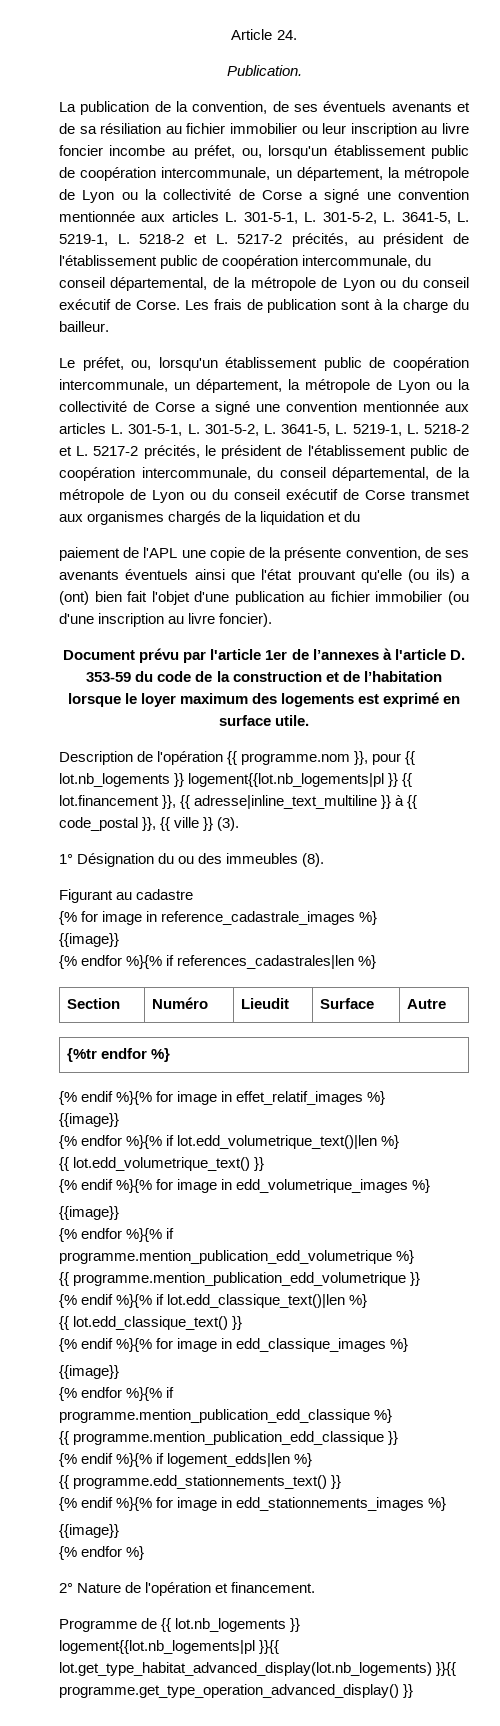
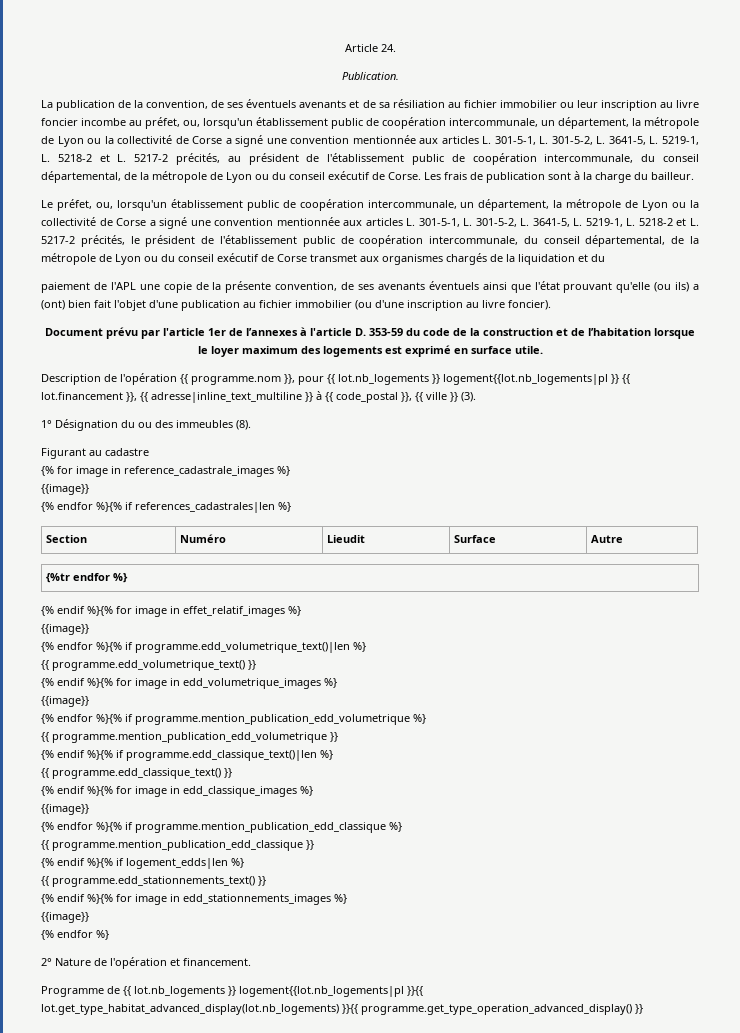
[177,1135,400,1149] [59,1157,251,1171] lot.edd_volumetrique_text()|len %} // {{ lot.edd_volumetrique_text() -> [135,642,366,653] [41,660,245,671] programme.edd_volumetrique_text()|len %} // {{ programme.edd_volumetrique_text()
[167,1294,368,1308] [59,1316,229,1330] lot.edd_classique_text()|len %} // {{ lot.edd_classique_text() -> [126,750,333,761] [41,768,221,779] programme.edd_classique_text()|len %} // {{ programme.edd_classique_text()

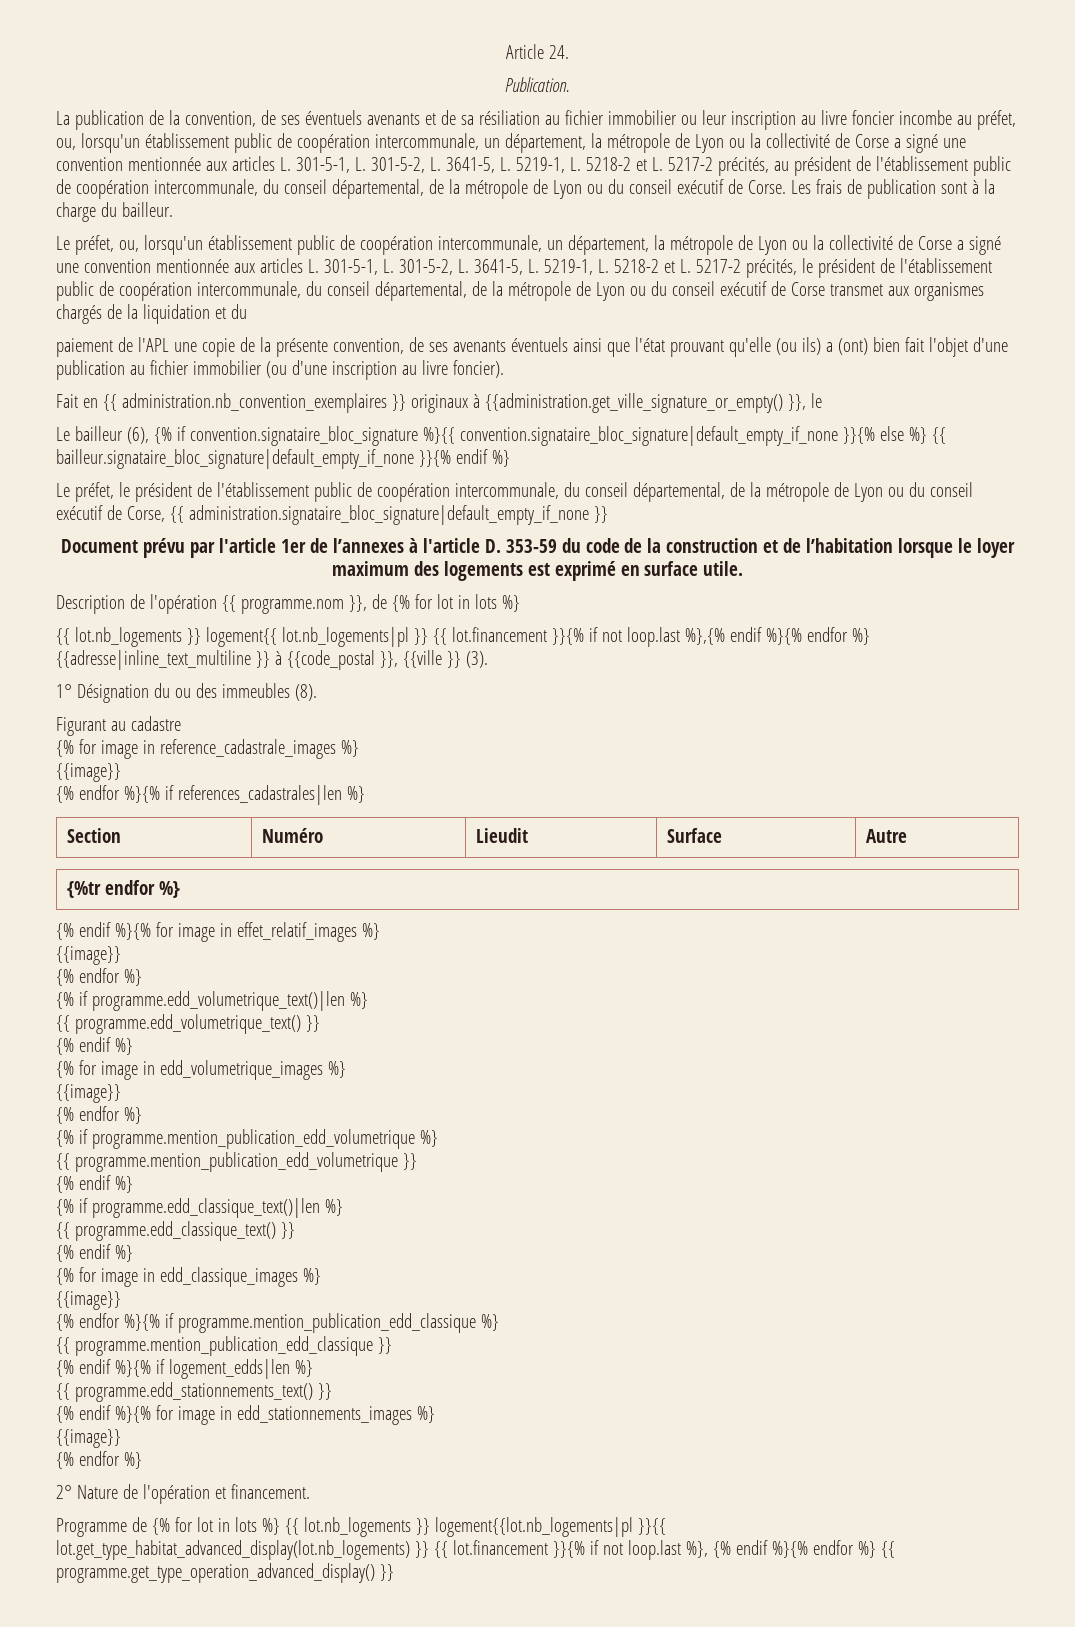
(551, 305) none -> [56,393,822,413] [56,426,946,446] [56,449,510,469] [56,482,973,502] [56,505,608,525] // Fait en {{ administration.nb_convention_exemplaires }} originaux à {{administration.get_ville_signature_or_empty() }}, le // Le bailleur (6), {% if convention.signataire_bloc_signature %}{{ convention.signataire_bloc_signature|default_empty_if_none }}{% else %} {{ bailleur.signataire_bloc_signature|default_empty_if_none }}{% endif %} // Le préfet, le président de l'établissement public de coopération intercommunale, du conseil départemental, de la métropole de Lyon ou du conseil exécutif de Corse, {{ administration.signataire_bloc_signature|default_empty_if_none }}
[298,374,630,385] [41,391,447,403] pour {{ lot.nb_logements }} logement{{lot.nb_logements|pl }} {{ lot.financement }}, {{ adresse|inline_text_multiline }} à {{ code_postal }}, {{ ville -> [371,594,520,612] [56,627,870,647] [56,650,442,670] de {% for lot in lots %} // {{ lot.nb_logements }} logement{{ lot.nb_logements|pl }} {{ lot.financement }}{% if not loop.last %},{% endif %}{% endfor %} {{adresse|inline_text_multiline }} à {{code_postal }}, {{ville
[96,642,122,652] %}{% -> [123,969,142,986] [56,992,74,1009] %} // {%
[87,678,113,688] %}{% -> [114,1038,133,1055] [56,1061,74,1078] %} // {%
[96,714,122,724] %}{% -> [123,1107,142,1124] [56,1130,74,1147] %} // {%
[87,750,113,760] %}{% -> [114,1176,133,1193] [56,1199,74,1216] %} // {%
[87,786,113,796] %}{% -> [114,1245,133,1262] [56,1268,74,1285] %} // {%
(120, 990) none -> [151,1517,280,1535] {% for lot in lots %}
[342,1004,358,1014] }}{{ -> [414,1540,895,1560] }} {{ lot.financement }}{% if not loop.last %}, {% endif %}{% endfor %} {{

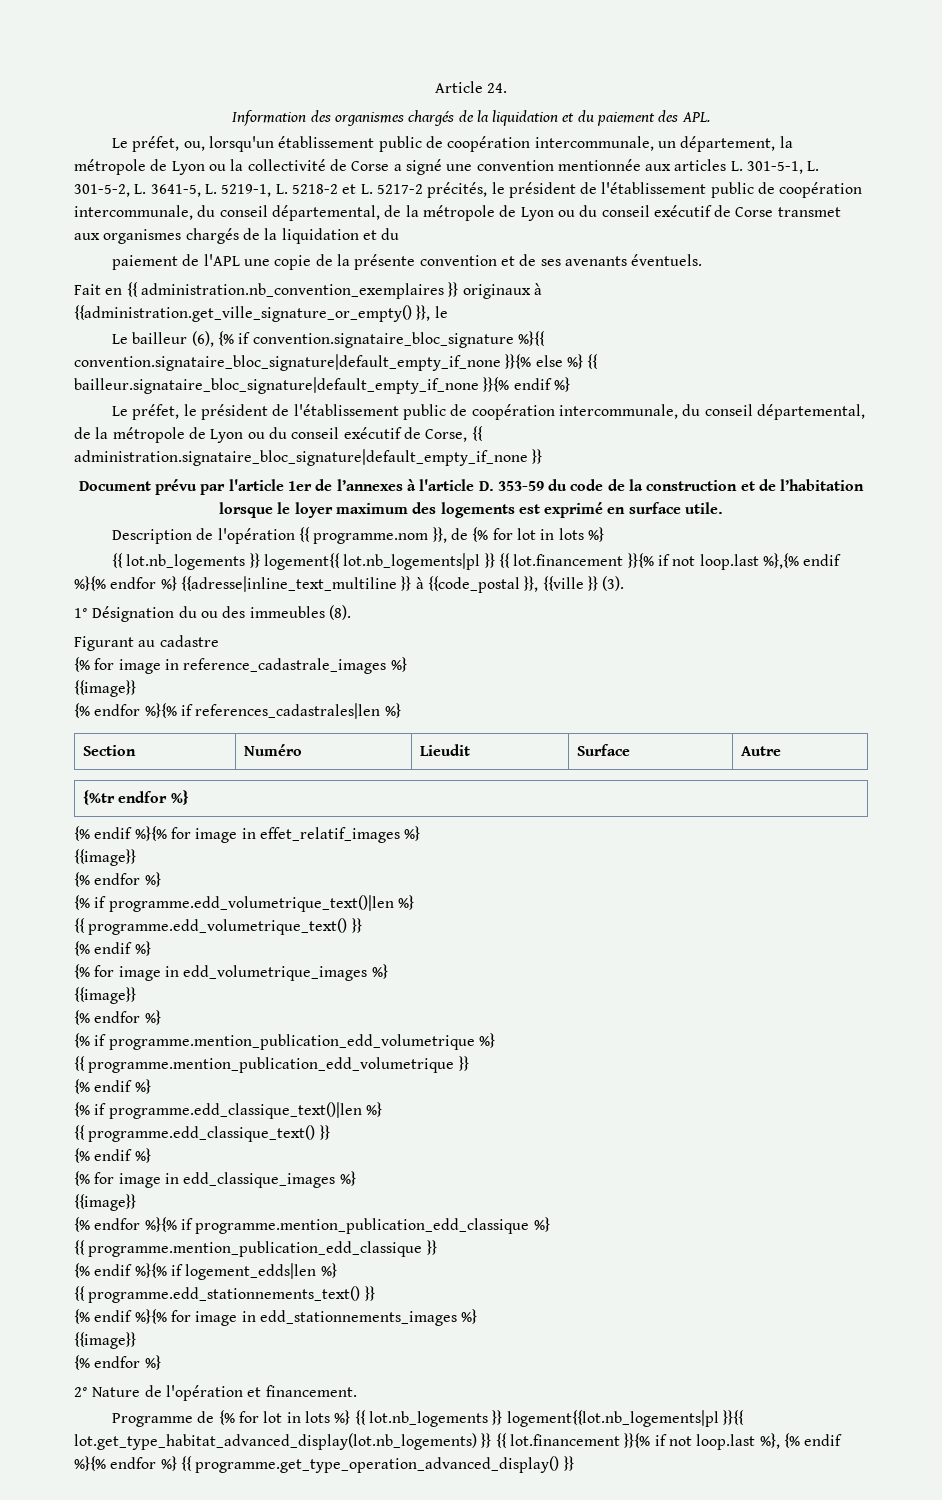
[505,77,570,92] [56,110,1016,130] [56,133,966,153] [56,156,1011,176] [56,179,995,199] [56,202,173,222] Publication. // La publication de la convention, de ses éventuels avenants et de sa résiliation au fichier immobilier ou leur inscription au livre foncier incombe au préfet, ou, lorsqu'un établissement public de coopération intercommunale, un département, la métropole de Lyon ou la collectivité de Corse a signé une convention mentionnée aux articles L. 301-5-1, L. 301-5-2, L. 3641-5, L. 5219-1, L. 5218-2 et L. 5217-2 précités, au président de l'établissement public de coopération intercommunale, du conseil départemental, de la métropole de Lyon ou du conseil exécutif de Corse. Les frais de publication sont à la charge du bailleur. -> [232,110,710,126] Information des organismes chargés de la liquidation et du paiement des APL.
[332,338,404,354] convention, -> [419,255,515,266] convention et
[510,337,1008,357] [56,360,504,380] éventuels ainsi que l'état prouvant qu'elle (ou ils) a (ont) bien fait l'objet d'une publication au fichier immobilier (ou d'une inscription au livre foncier). -> [631,254,703,266] éventuels.

